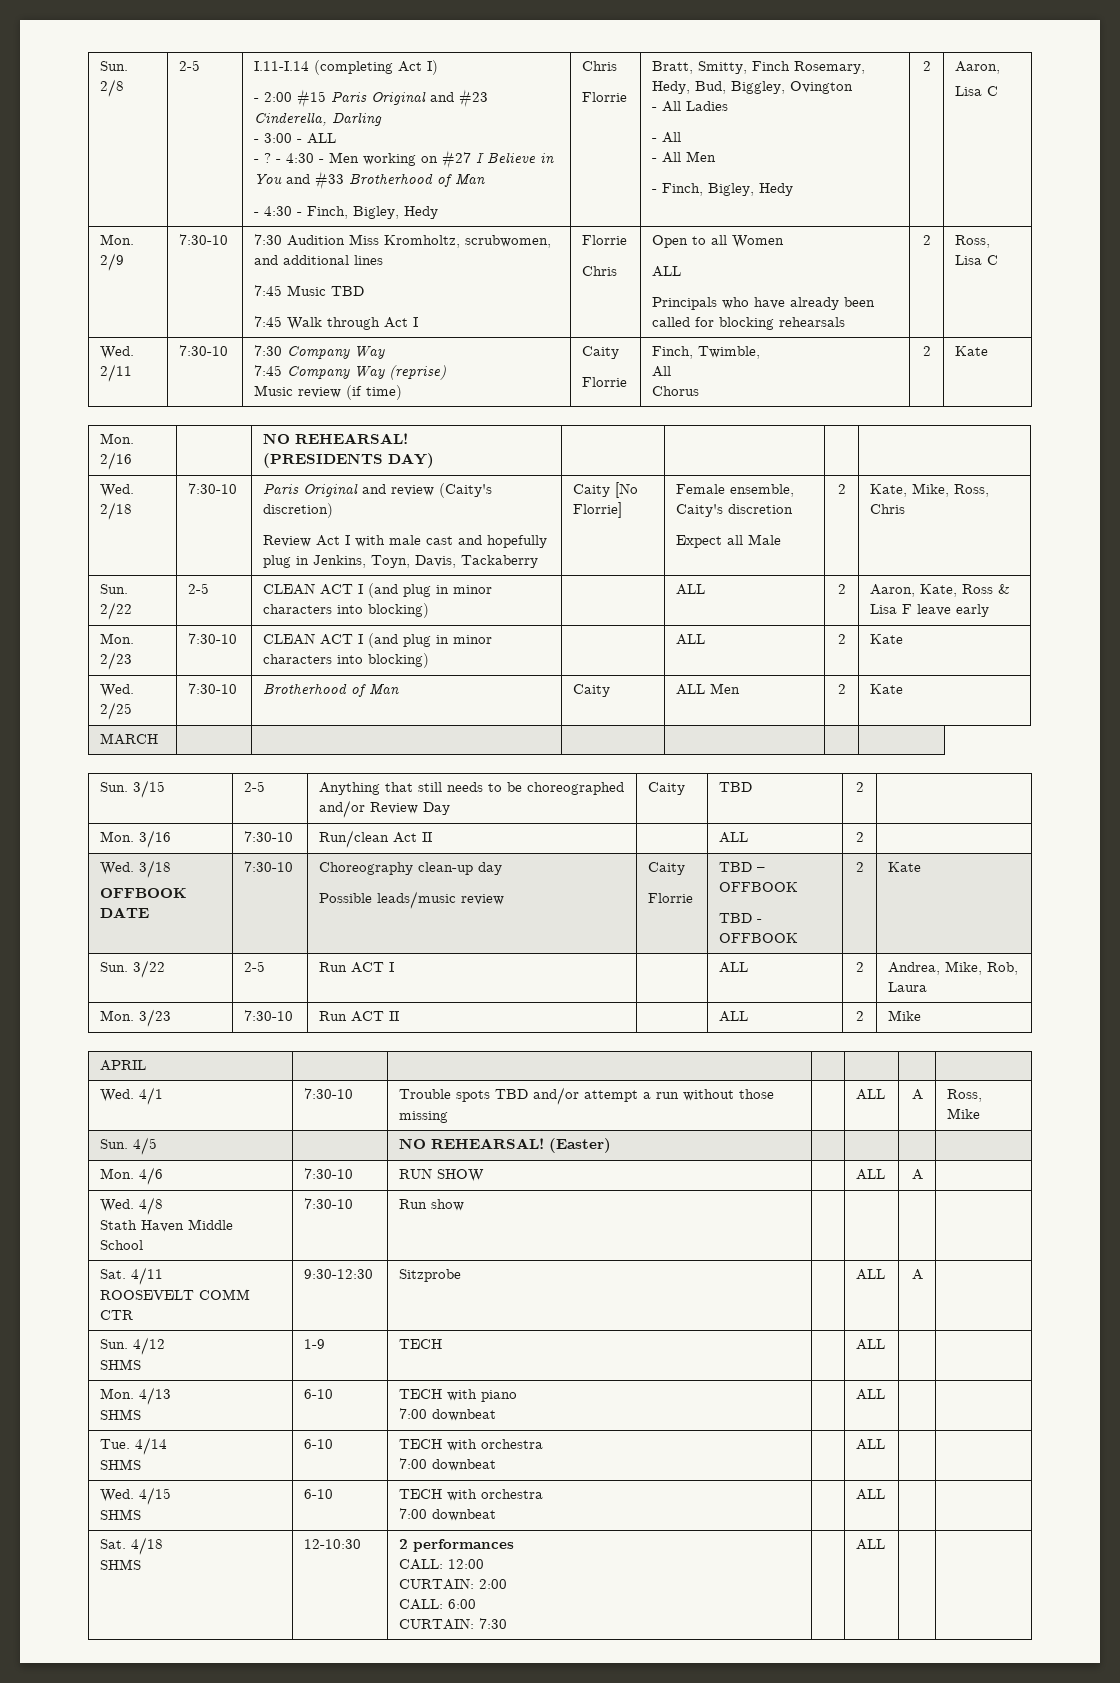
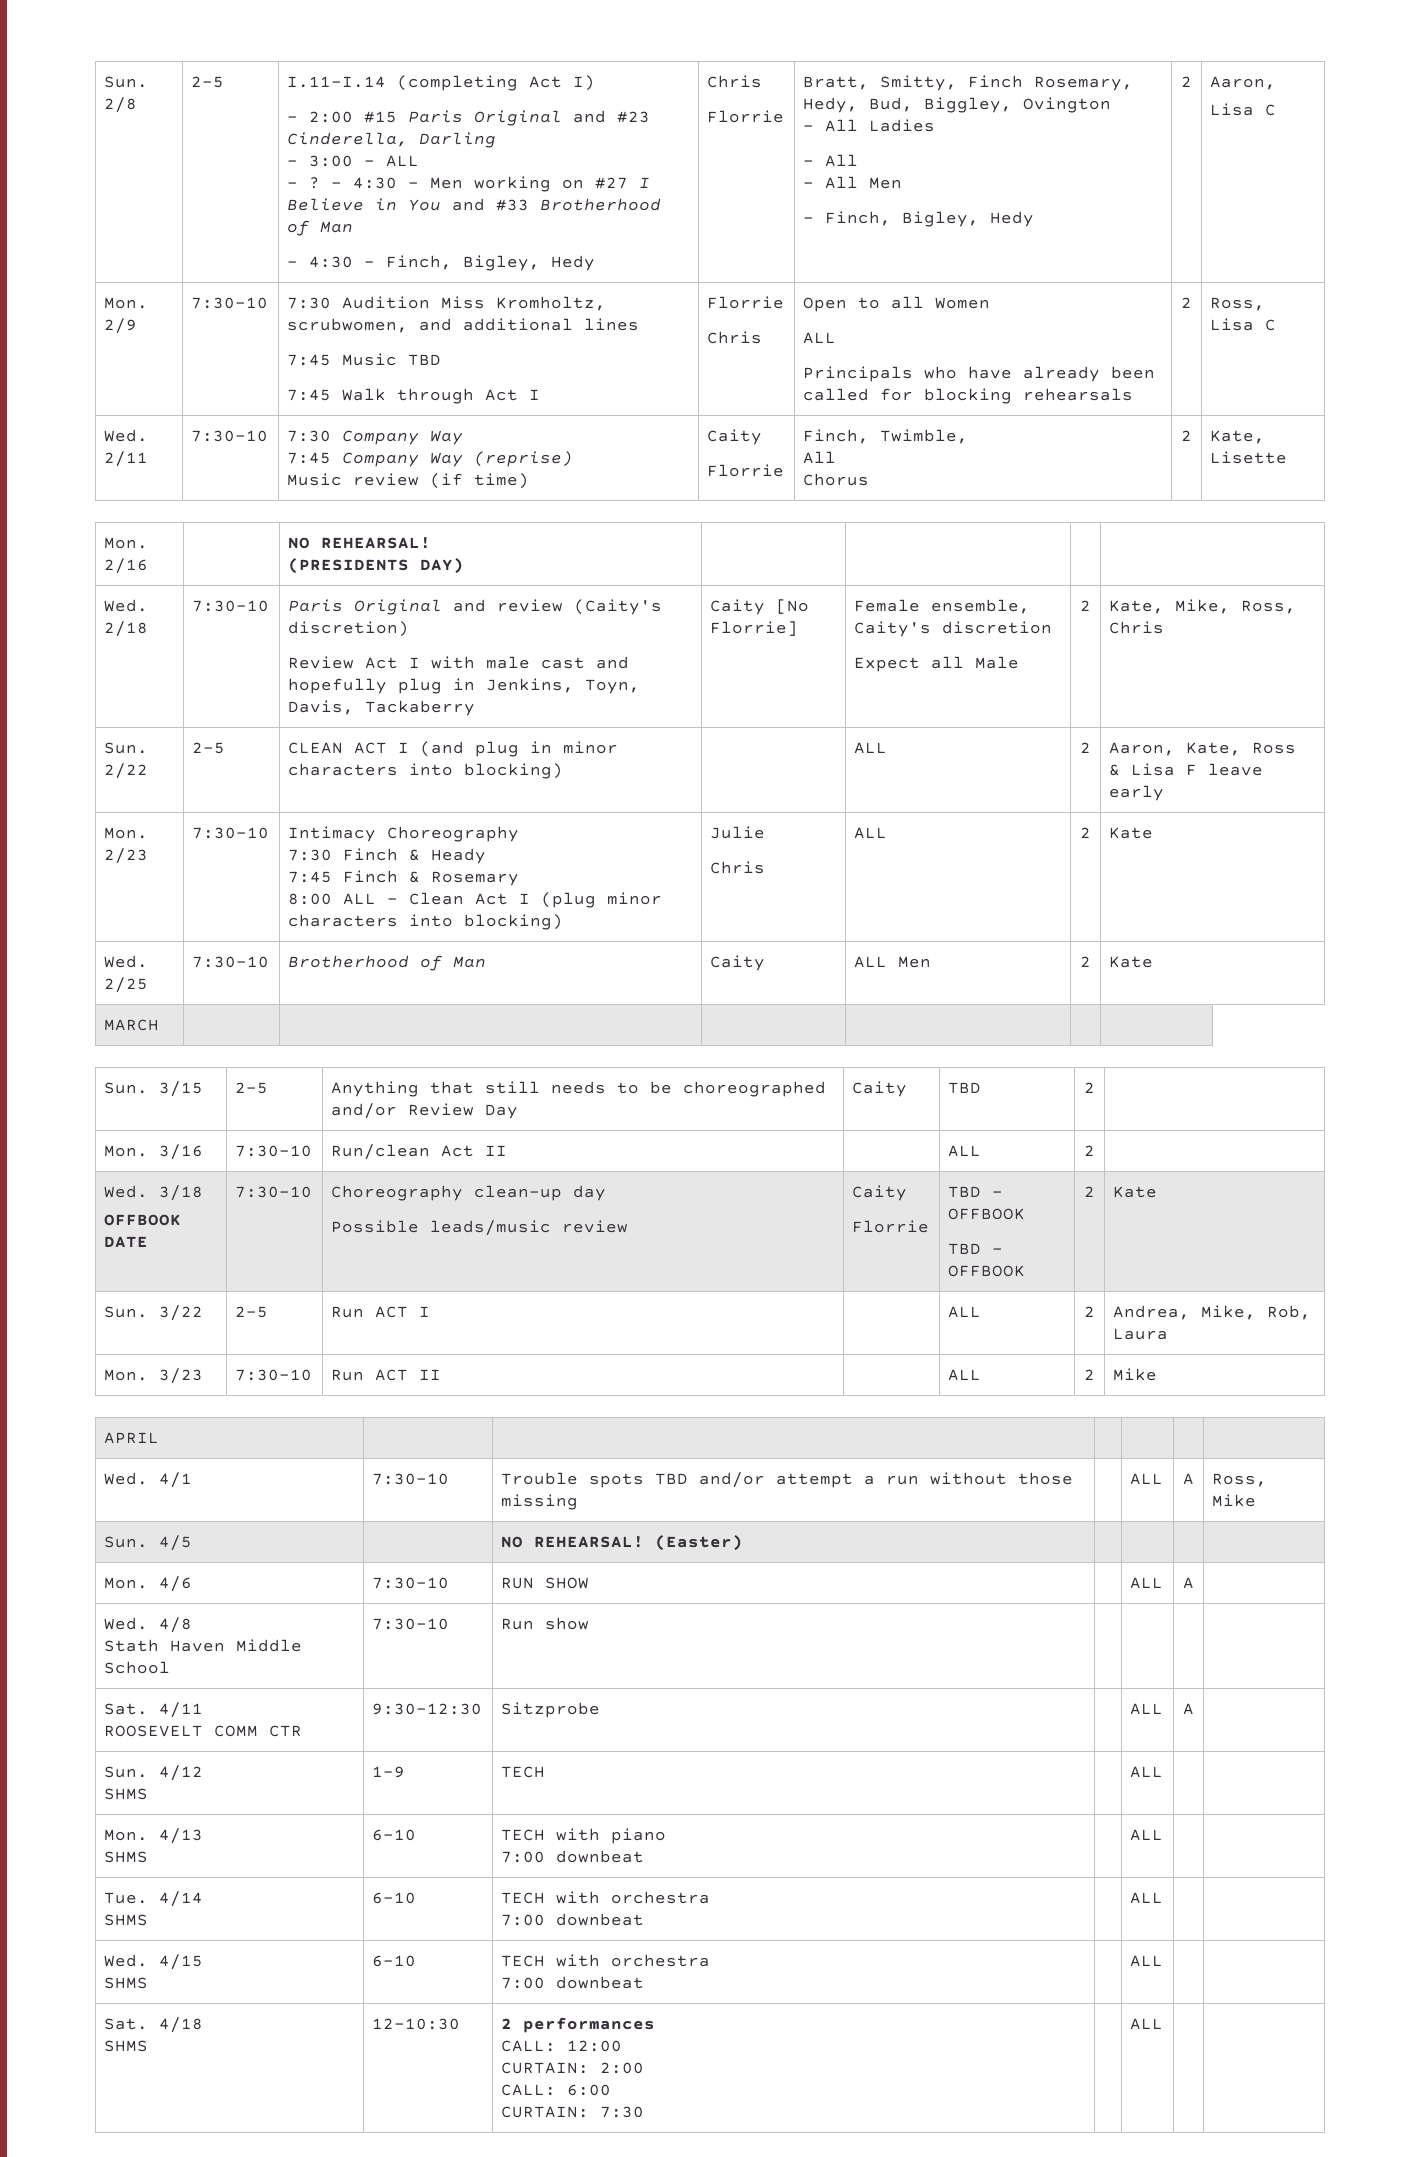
[955,346,989,356] Kate -> [1209,430,1265,444] [1209,451,1287,464] Kate, Lisette
[263,633,493,648] [263,653,430,668] CLEAN ACT I (and plug in minor characters into blocking) | -> [287,826,519,842] [287,848,486,864] [287,870,519,886] [287,892,662,908] [287,914,563,930] [709,826,765,839] [709,861,765,874] Intimacy Choreography // 7:30 Finch & Heady // 7:45 Finch & Rosemary // 8:00 ALL - Clean Act I (plug minor characters into blocking) | Julie // Chris

